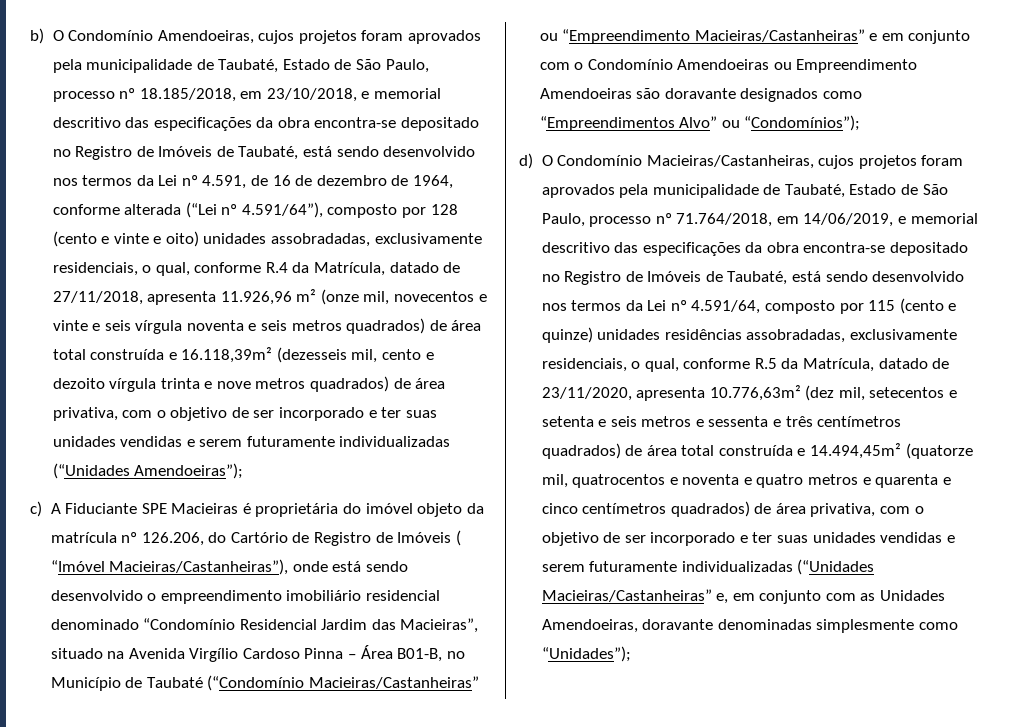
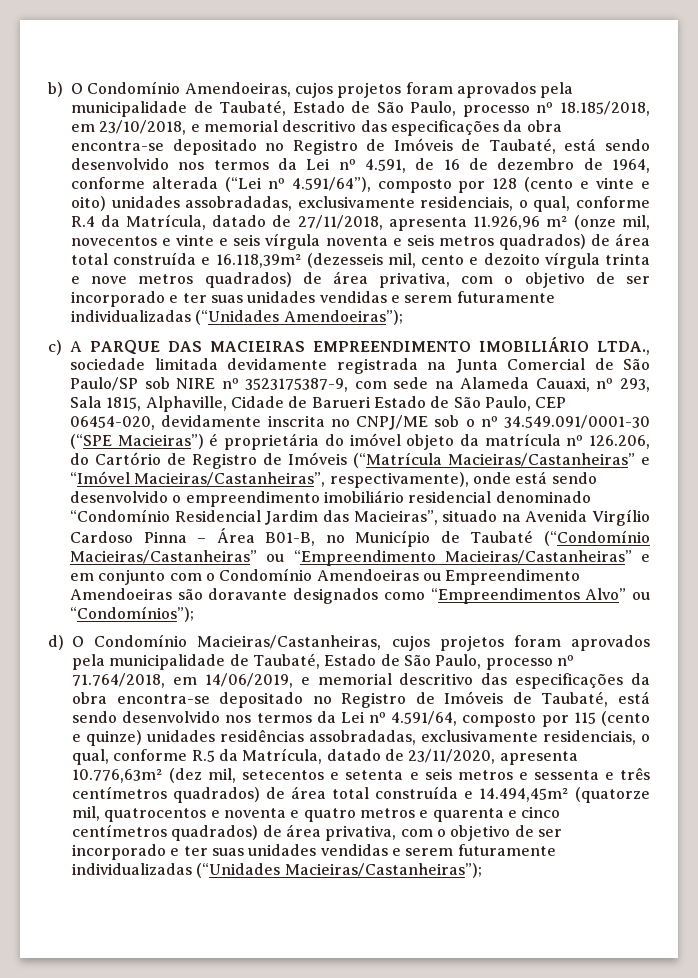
[65,503,239,514] Fiduciante SPE Macieiras -> [90,337,650,355] [70,358,650,374] [70,377,650,392] [70,396,567,412] [70,415,650,430] [70,434,204,449] PARQUE DAS MACIEIRAS EMPREENDIMENTO IMOBILIÁRIO LTDA., sociedade limitada devidamente registrada na Junta Comercial de São Paulo/SP sob NIRE nº 3523175387-9, com sede na Alameda Cauaxi, nº 293, Sala 1815, Alphaville, Cidade de Barueri Estado de São Paulo, CEP 06454-020, devidamente inscrita no CNPJ/ME sob o nº 34.549.091/0001-30 (“SPE Macieiras”)
[455,530,461,546] [50,559,289,575] ( “Imóvel Macieiras/Castanheiras”), -> [353,452,650,468] [70,471,469,488] (“Matrícula Macieiras/Castanheiras” e “Imóvel Macieiras/Castanheiras”, respectivamente),
[541,589,946,604] [541,619,958,633] [541,646,631,662] Macieiras/Castanheiras” e, em conjunto com as Unidades Amendoeiras, doravante denominadas simplesmente como “Unidades”); -> [284,863,482,878] Macieiras/Castanheiras”);

